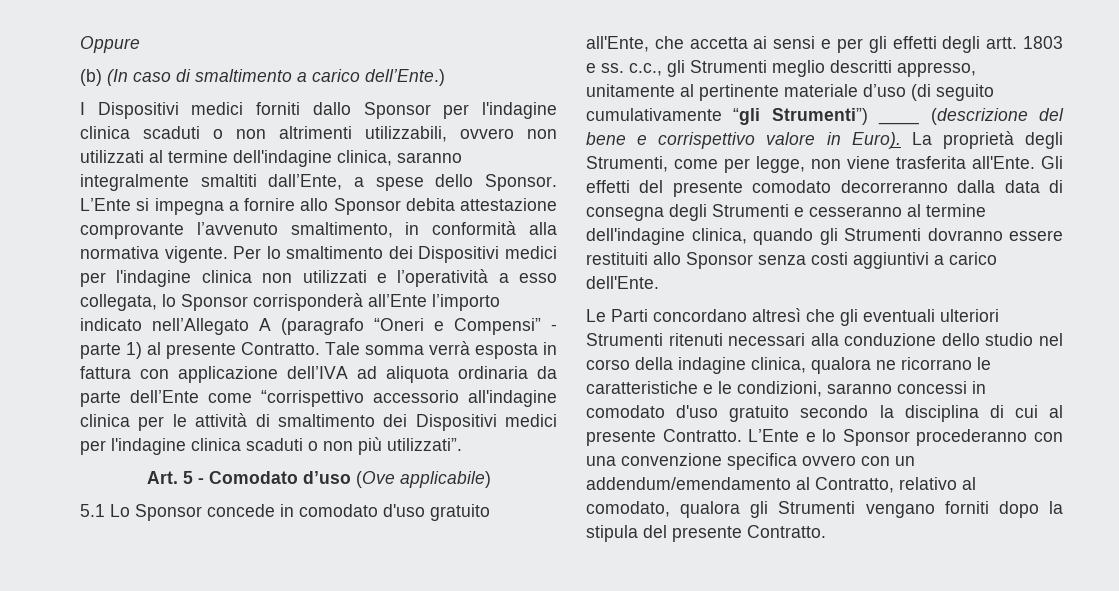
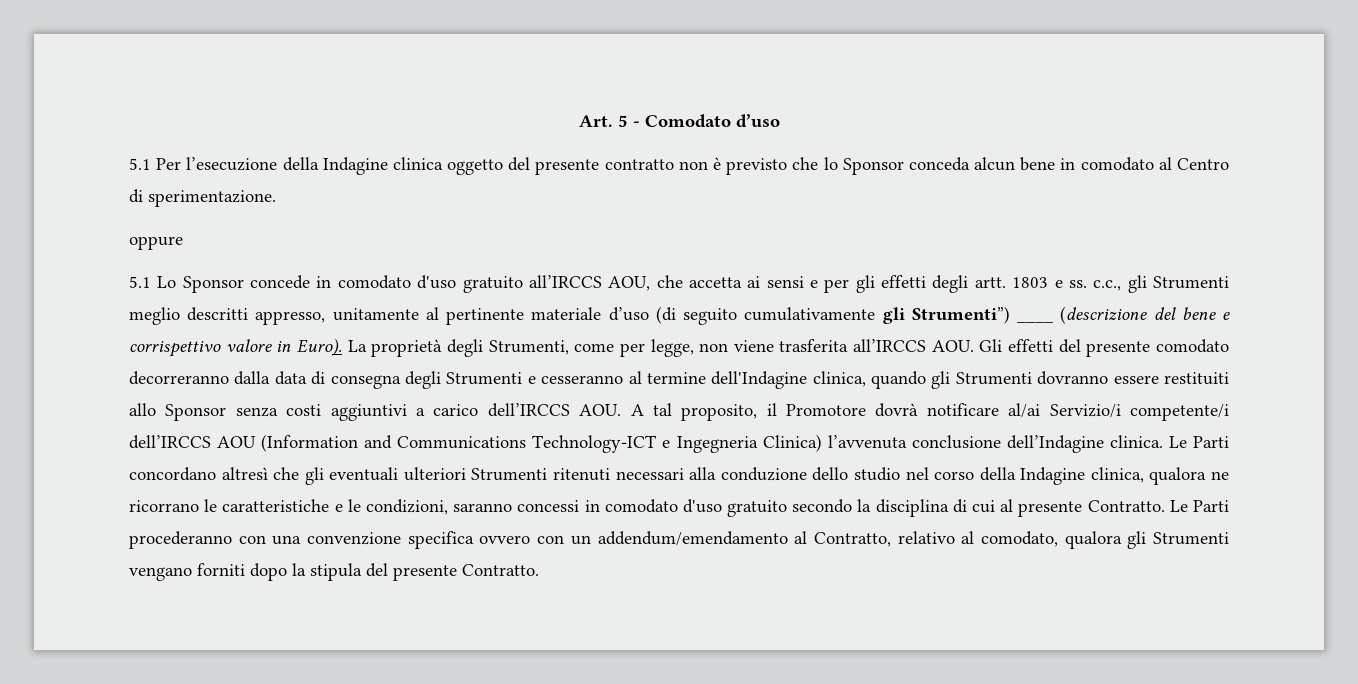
[80,36,140,53] [80,69,445,86] [80,102,557,119] [80,126,557,142] [80,150,462,167] [80,174,558,191] [80,198,557,215] [80,221,557,239] [80,246,557,263] [80,269,557,287] [80,293,500,311] [80,318,557,335] [80,341,557,359] [80,366,557,383] [80,390,557,407] [80,413,557,431] [80,437,462,455] Oppure // (b) (In caso di smaltimento a carico dell’Ente.) // I Dispositivi medici forniti dallo Sponsor per l'indagine clinica scaduti o non altrimenti utilizzabili, ovvero non utilizzati al termine dell'indagine clinica, saranno integralmente smaltiti dall’Ente, a spese dello Sponsor. L’Ente si impegna a fornire allo Sponsor debita attestazione comprovante l’avvenuto smaltimento, in conformità alla normativa vigente. Per lo smaltimento dei Dispositivi medici per l'indagine clinica non utilizzati e l’operatività a esso collegata, lo Sponsor corrisponderà all’Ente l’importo indicato nell’Allegato A (paragrafo “Oneri e Compensi” - parte 1) al presente Contratto. Tale somma verrà esposta in fattura con applicazione dell’IVA ad aliquota ordinaria da parte dell’Ente come “corrispettivo accessorio all'indagine clinica per le attività di smaltimento dei Dispositivi medici per l'indagine clinica scaduti o non più utilizzati”. // -> (578, 121) none
[355,471,491,488] (Ove applicabile) -> [129,157,1229,175] [129,189,276,207] [129,236,183,250] // 5.1 Per l’esecuzione della Indagine clinica oggetto del presente contratto non è previsto che lo Sponsor conceda alcun bene in comodato al Centro di sperimentazione. // oppure
[586,36,649,52] all'Ente, -> [528,275,651,291] all’IRCCS AOU,
[733,108,761,125] “gli -> [882,307,905,324] gli
[972,156,1035,169] all'Ente. -> [853,339,974,352] all’IRCCS AOU.
[586,228,685,245] dell'indagine -> [711,371,808,389] dell'Indagine
[586,276,659,289] dell'Ente. // -> [487,403,1230,421] [129,434,1163,453] dell’IRCCS AOU. A tal proposito, il Promotore dovrà notificare al/ai Servizio/i competente/i dell’IRCCS AOU (Information and Communications Technology-ICT e Ingegneria Clinica) l’avvenuta conclusione dell’Indagine clinica.
[678,357,746,374] indagine -> [1020,467,1086,485] Indagine
[748,429,910,446] L’Ente e lo Sponsor -> [1169,500,1229,512] Le Parti

